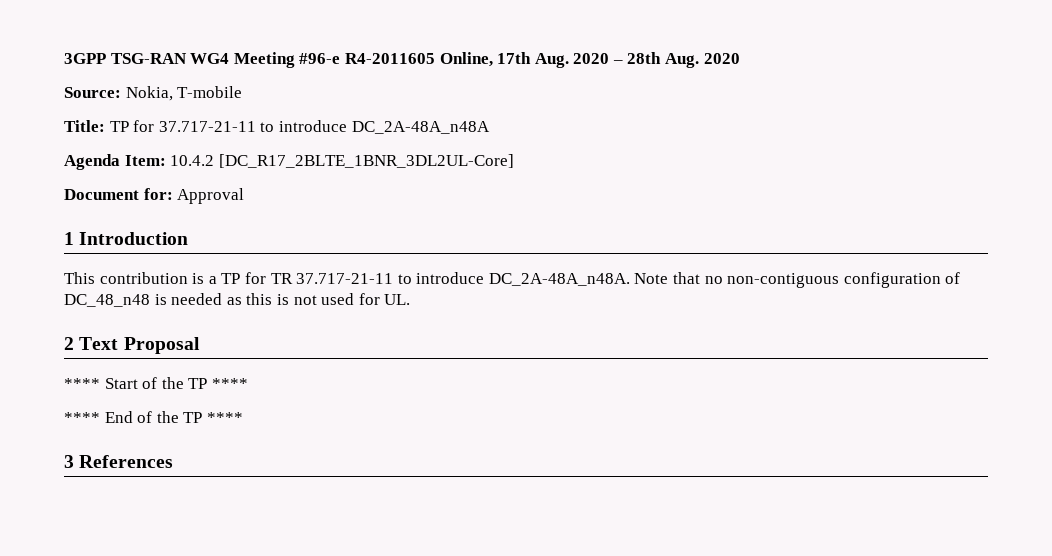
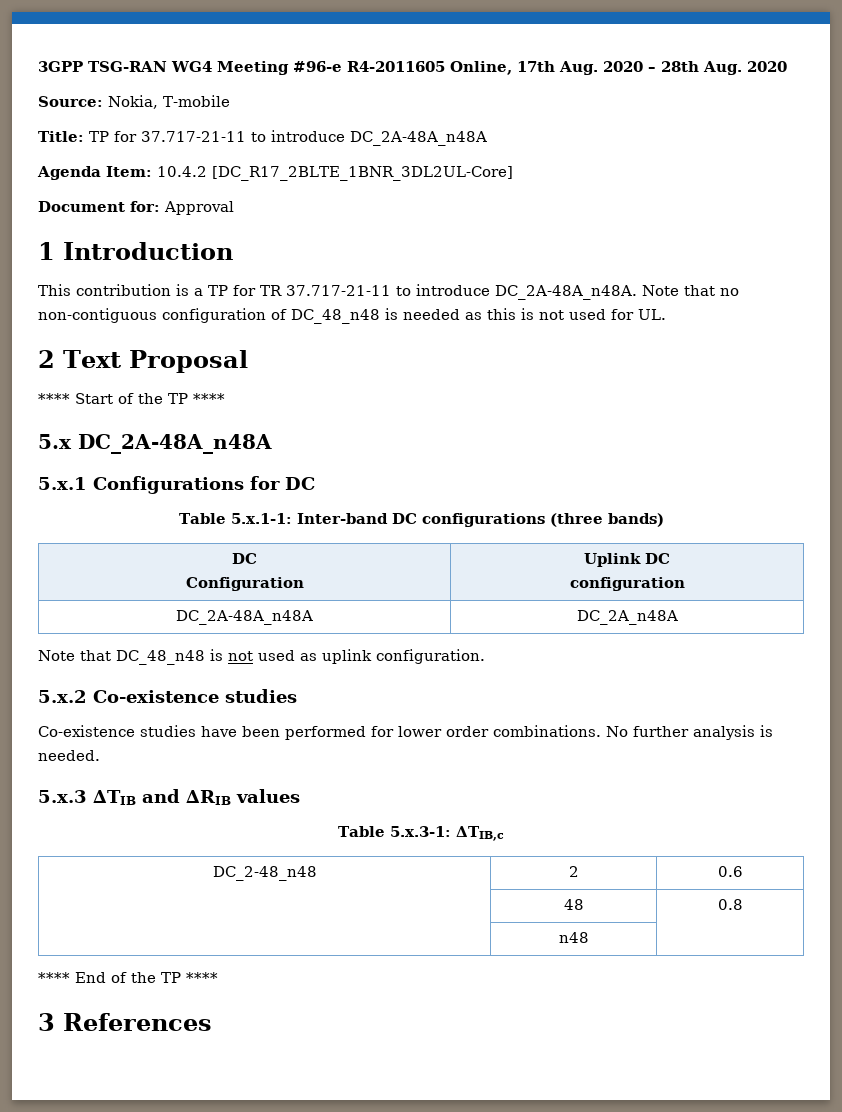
(248, 383) none -> [38,434,272,454] [38,476,315,494] [178,513,664,527] [232,553,257,564] [185,577,304,591] [584,553,670,567] [569,577,685,591] [176,610,313,625] [576,610,678,625] [38,649,485,665] [38,689,297,703] [38,725,773,740] [38,750,100,761] [38,789,300,805] [338,826,504,841] [212,866,317,881] [568,866,579,877] [717,866,743,877] [563,899,584,910] [717,899,743,910] [558,932,589,943] // 5.x DC_2A-48A_n48A // 5.x.1 Configurations for DC // Table 5.x.1-1: Inter-band DC configurations (three bands) // DC // Configuration | Uplink DC // configuration // DC_2A-48A_n48A | DC_2A_n48A // Note that DC_48_n48 is not used as uplink configuration. // 5.x.2 Co-existence studies // Co-existence studies have been performed for lower order combinations. No further analysis is needed. // 5.x.3 ∆TIB and ∆RIB values // Table 5.x.3-1: ΔTIB,c // DC_2-48_n48 | 2 | 0.6 // | 48 | 0.8 // | n48 |

